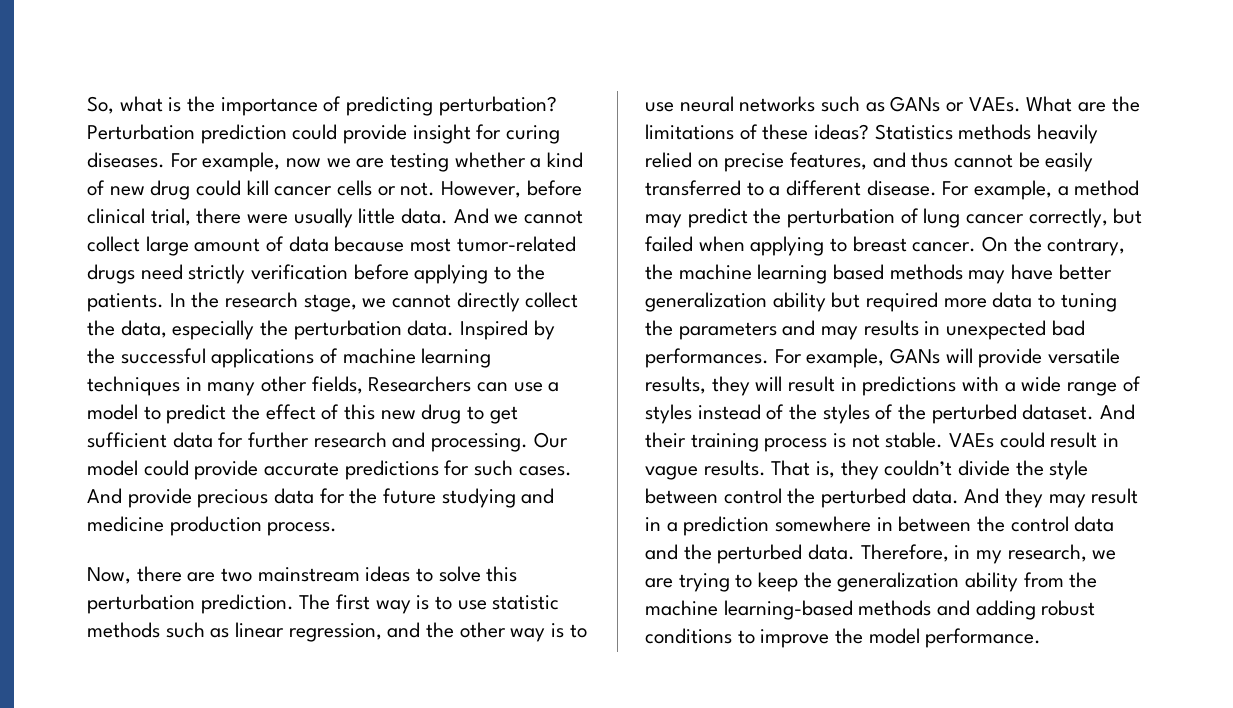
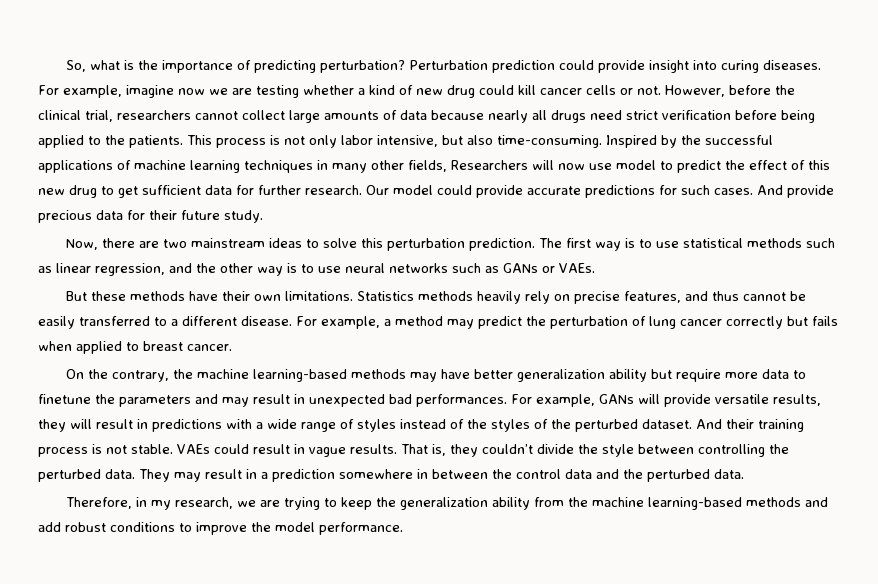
[476,124,502,140] for -> [692,60,717,70] into
(281, 162) none -> [126,85,174,98] imagine
(582, 188) none -> [775,85,795,95] the
[196,208,519,228] there were usually little data. And we -> [117,110,191,120] researchers
[194,238,261,252] amount -> [324,111,379,120] amounts
[410,236,576,252] most tumor-related -> [488,110,547,123] nearly all
[188,264,246,284] strictly -> [626,110,658,120] strict
[414,264,489,284] applying -> [781,110,815,123] [38,135,84,148] being applied
[169,292,579,312] [87,320,455,340] In the research stage, we cannot directly collect the data, especially the perturbation data. -> [187,135,602,148] This process is not only labor intensive, but also time-consuming.
[477,382,560,392] can use a -> [532,160,612,170] will now use
[313,432,529,452] research and processing. -> [305,185,362,195] research.
[349,488,555,508] [87,516,338,536] the future studying and medicine production process. -> [149,210,263,223] their future study.
[492,595,560,610] statistic -> [682,238,743,248] statistical
[1026,96,1140,112] [645,124,870,140] What are the limitations of these ideas? -> [65,291,353,301] // But these methods have their own limitations.
[645,152,692,168] relied -> [524,291,550,304] rely
[1028,208,1143,228] [645,236,825,256] correctly, but failed when applying -> [726,316,838,329] [38,341,122,354] correctly but fails when applied
(977, 247) none -> (232, 347) //
[757,264,885,284] learning based -> [252,369,347,382] learning-based
[866,292,939,312] required -> [675,369,721,382] require
[1060,293,1117,312] tuning -> [38,394,91,404] finetune
[863,320,919,336] results -> [253,394,290,404] result
[723,488,1044,508] control the perturbed data. And they -> [698,444,789,457] [38,469,170,482] controlling the perturbed data. They
(856, 552) none -> (744, 474) //
[975,600,1036,620] adding -> [38,522,61,532] add

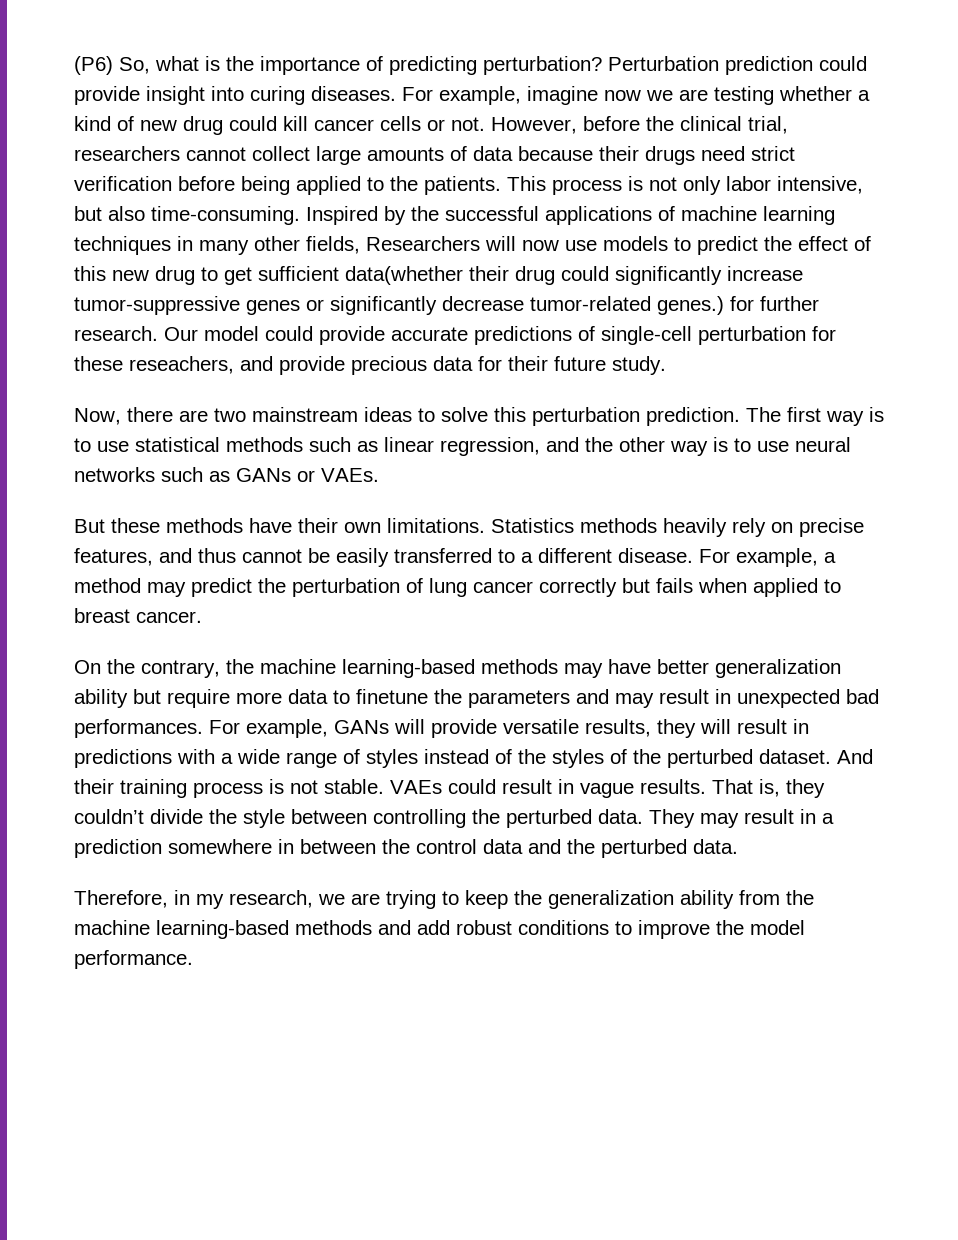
(65, 66) none -> [74,56,113,75] (P6)
[488,110,547,123] nearly all -> [599,146,639,161] their
[616,160,656,170] model -> [603,236,668,251] models
[205,185,232,195] data -> [345,266,803,285] [74,296,724,315] data(whether their drug could significantly increase tumor-suppressive genes or significantly decrease tumor-related genes.)
[659,185,783,195] for such cases. And -> [578,326,836,345] [74,356,273,374] of single-cell perturbation for these reseachers, and

